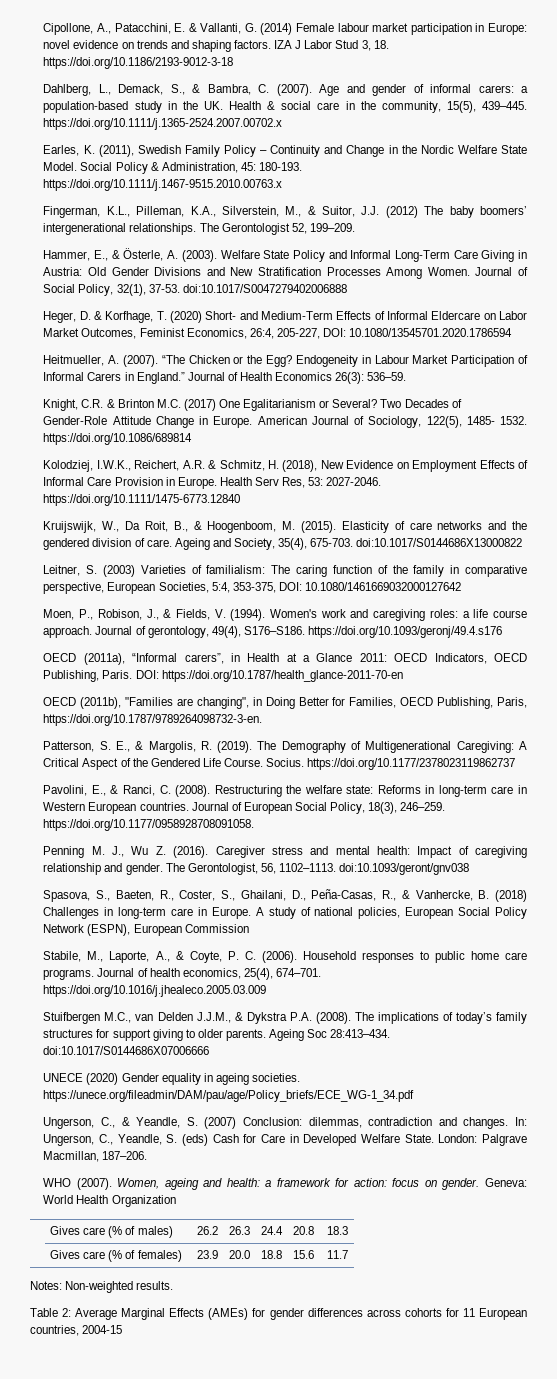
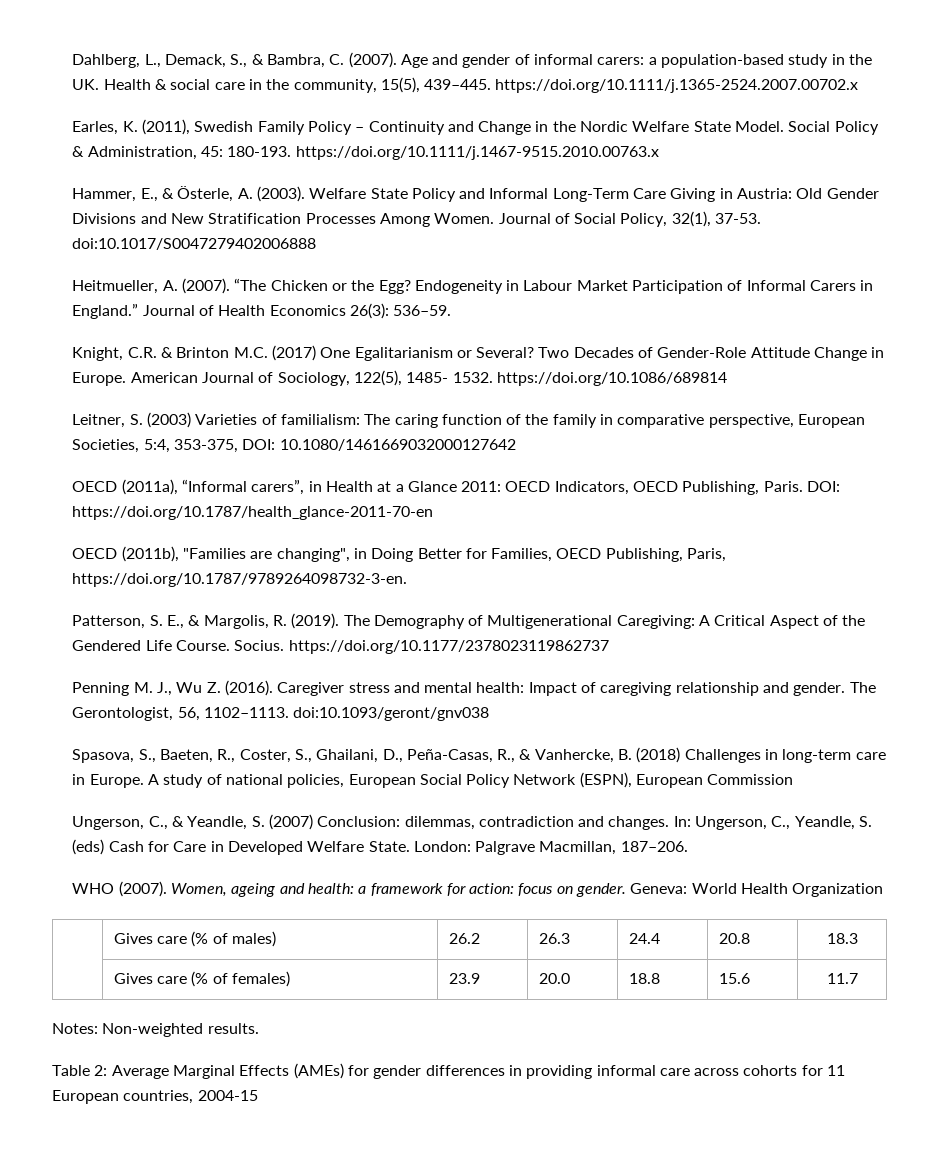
[43,23,527,35] [43,40,389,52] [43,57,234,69] Cipollone, A., Patacchini, E. & Vallanti, G. (2014) Female labour market participation in Europe: novel evidence on trends and shaping factors. IZA J Labor Stud 3, 18. https://doi.org/10.1186/2193-9012-3-18 // -> (72, 61) none
[43,206,527,218] [43,223,355,235] // Fingerman, K.L., Pilleman, K.A., Silverstein, M., & Suitor, J.J. (2012) The baby boomers’ intergenerational relationships. The Gerontologist 52, 199–209. -> (659, 153) none
[43,311,527,323] [43,328,513,339] // Heger, D. & Korfhage, T. (2020) Short- and Medium-Term Effects of Informal Eldercare on Labor Market Outcomes, Feminist Economics, 26:4, 205-227, DOI: 10.1080/13545701.2020.1786594 -> (317, 244) none
[43,460,528,472] [43,477,382,489] [43,494,241,506] [43,521,527,533] [43,538,523,550] // Kolodziej, I.W.K., Reichert, A.R. & Schmitz, H. (2018), New Evidence on Employment Effects of Informal Care Provision in Europe. Health Serv Res, 53: 2027-2046. https://doi.org/10.1111/1475-6773.12840 // Kruijswijk, W., Da Roit, B., & Hoogenboom, M. (2015). Elasticity of care networks and the gendered division of care. Ageing and Society, 35(4), 675-703. doi:10.1017/S0144686X13000822 -> (727, 379) none
[43,609,527,621] [43,626,503,638] // Moen, P., Robison, J., & Fields, V. (1994). Women's work and caregiving roles: a life course approach. Journal of gerontology, 49(4), S176–S186. https://doi.org/10.1093/geronj/49.4.s176 -> (516, 445) none
[43,785,527,797] [43,802,446,814] [43,819,255,831] // Pavolini, E., & Ranci, C. (2008). Restructuring the welfare state: Reforms in long-term care in Western European countries. Journal of European Social Policy, 18(3), 246–259. https://doi.org/10.1177/0958928708091058. -> (609, 647) none
[43,951,527,963] [43,968,322,980] [43,985,267,997] [43,1012,527,1024] [43,1029,391,1041] [43,1046,210,1055] [43,1073,301,1085] [43,1090,415,1102] // Stabile, M., Laporte, A., & Coyte, P. C. (2006). Household responses to public home care programs. Journal of health economics, 25(4), 674–701. https://doi.org/10.1016/j.jhealeco.2005.03.009 // Stuifbergen M.C., van Delden J.J.M., & Dykstra P.A. (2008). The implications of today’s family structures for support giving to older parents. Ageing Soc 28:413–434. doi:10.1017/S0144686X07006666 // UNECE (2020) Gender equality in ageing societies. https://unece.org/fileadmin/DAM/pau/age/Policy_briefs/ECE_WG-1_34.pdf -> (794, 779) none
(363, 1312) none -> [508,1065,690,1079] in providing informal care

